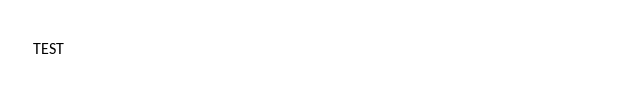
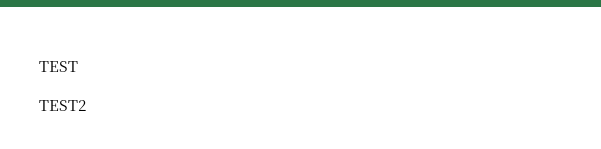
(64, 48) none -> [39,100,86,111] // TEST2

